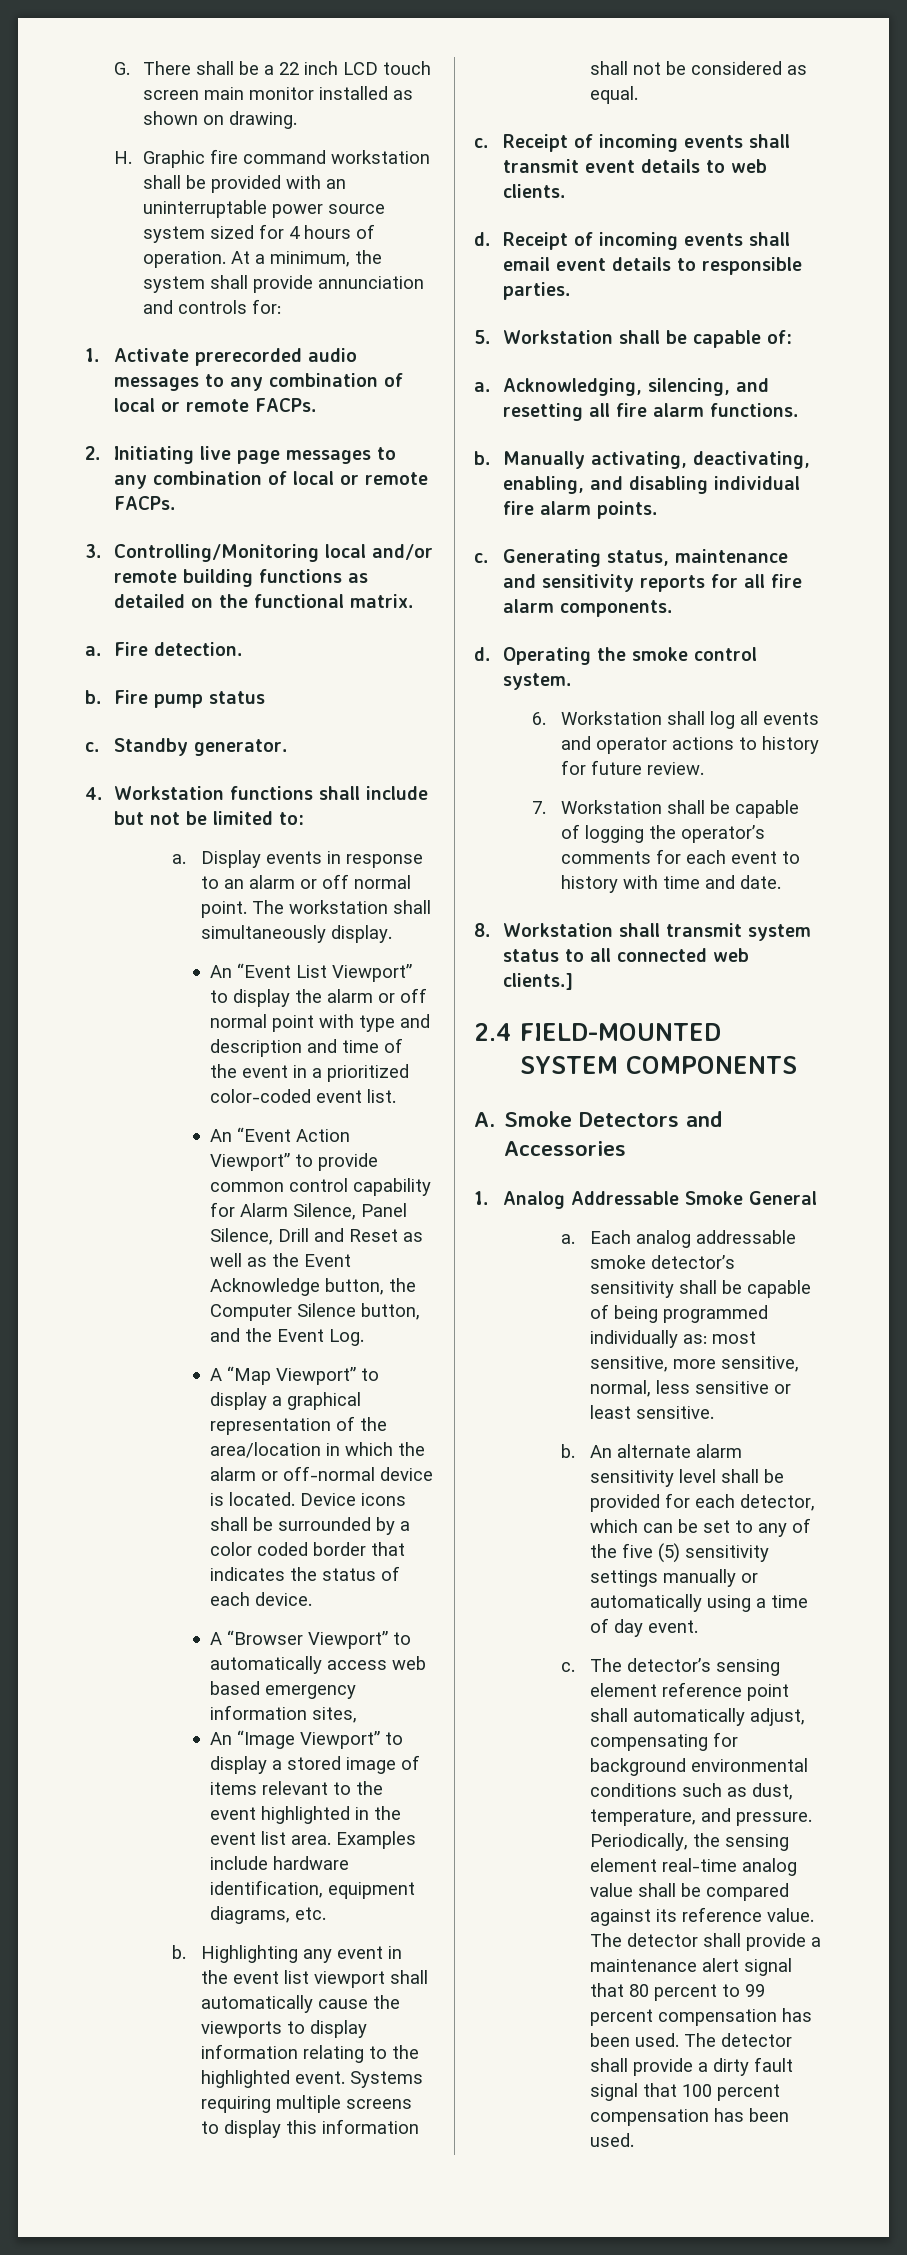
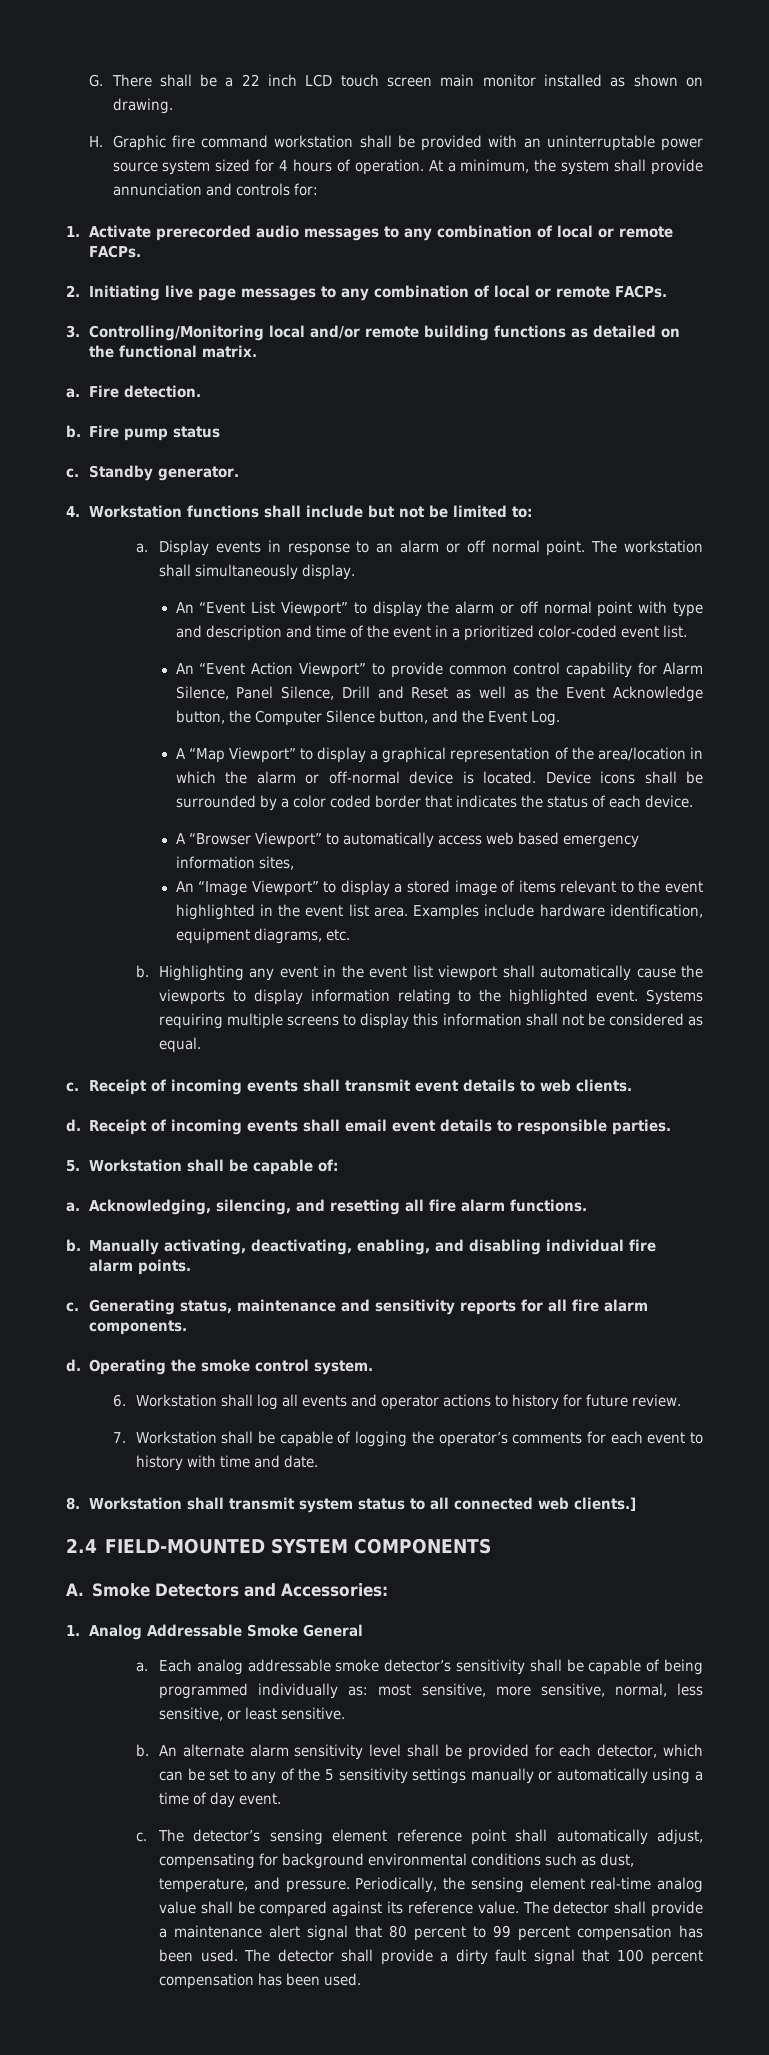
[504,1141,627,1156] Accessories -> [280,1583,388,1597] Accessories:
[694,1381,769,1394] sensitive -> [158,1707,223,1721] sensitive,
[621,1543,680,1563] five (5) -> [324,1769,334,1781] 5

